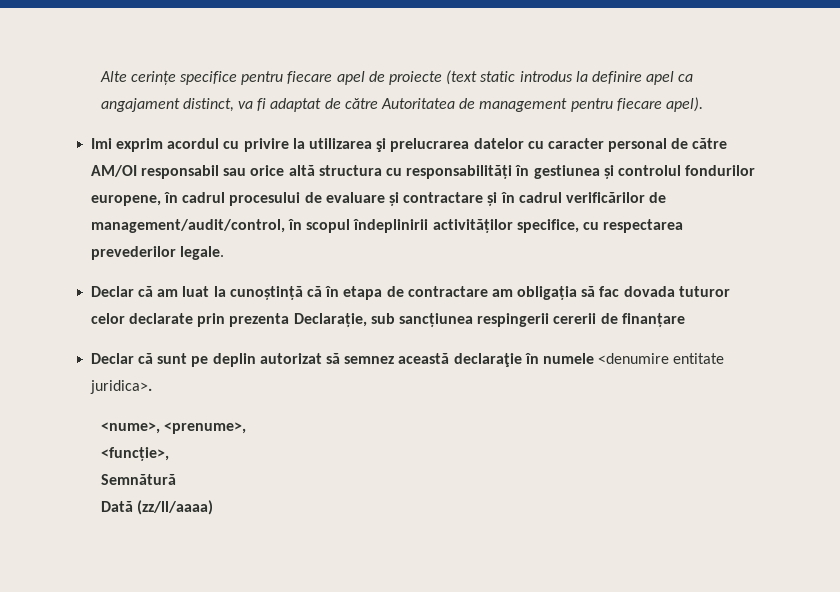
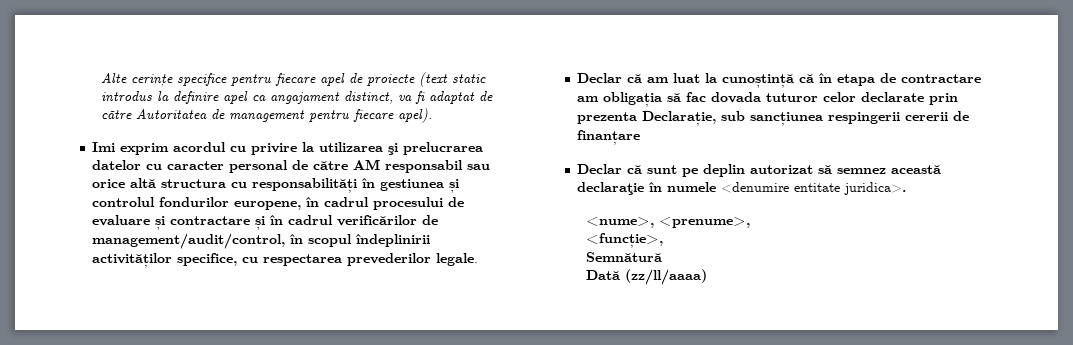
[90,165,137,177] AM/OI -> [353,159,381,170] AM

